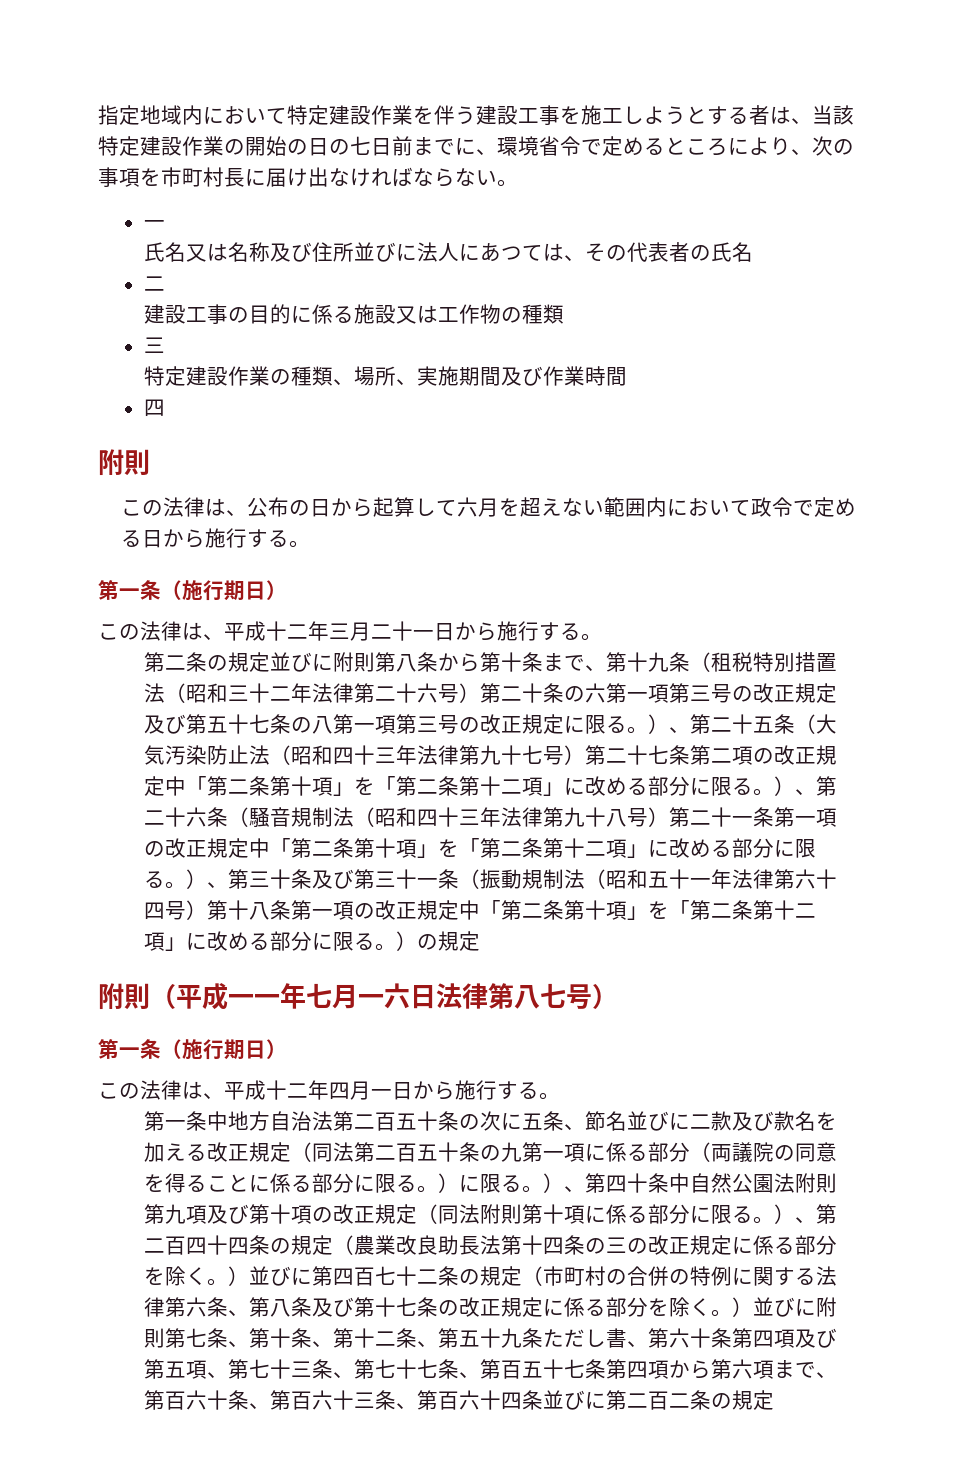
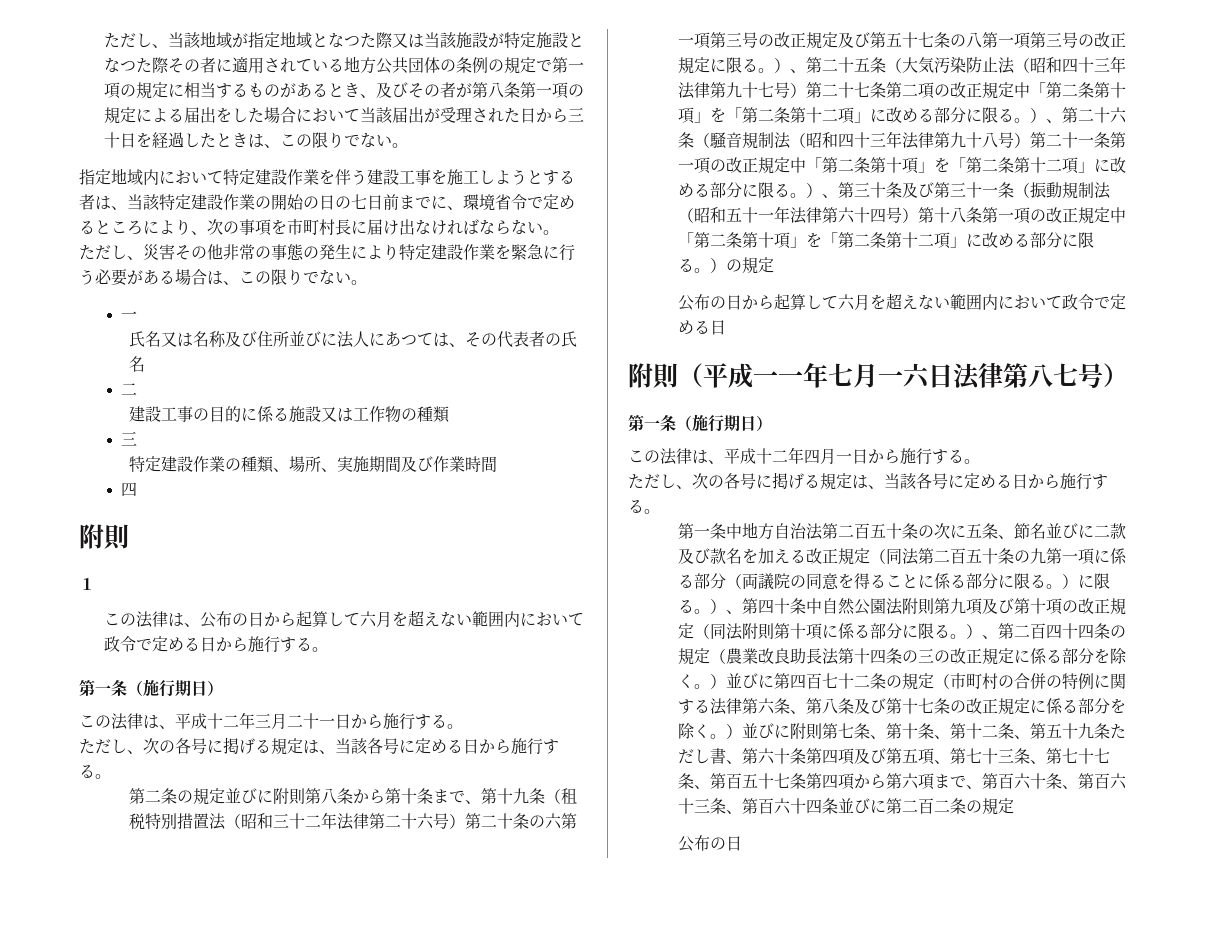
(98, 115) none -> [103,31,584,49] [103,56,584,74] [103,82,584,99] [103,107,584,124] [103,132,408,148] ただし、当該地域が指定地域となつた際又は当該施設が特定施設となつた際その者に適用されている地方公共団体の条例の規定で第一項の規定に相当するものがあるとき、及びその者が第八条第一項の規定による届出をした場合において当該届出が受理された日から三十日を経過したときは、この限りでない。 //
(518, 183) none -> [79,244,575,261] [79,269,367,286] // ただし、災害その他非常の事態の発生により特定建設作業を緊急に行う必要がある場合は、この限りでない。
(150, 462) none -> [79,578,95,590] // １
(602, 637) none -> [79,737,559,755] [79,764,111,779] // ただし、次の各号に掲げる規定は、当該各号に定める日から施行する。
(481, 941) none -> [677,293,1126,311] [677,320,726,335] // 公布の日から起算して六月を超えない範囲内において政令で定める日
(560, 1096) none -> [628,472,1108,490] [628,499,660,514] // ただし、次の各号に掲げる規定は、当該各号に定める日から施行する。
(775, 1400) none -> [677,835,742,852] // 公布の日

